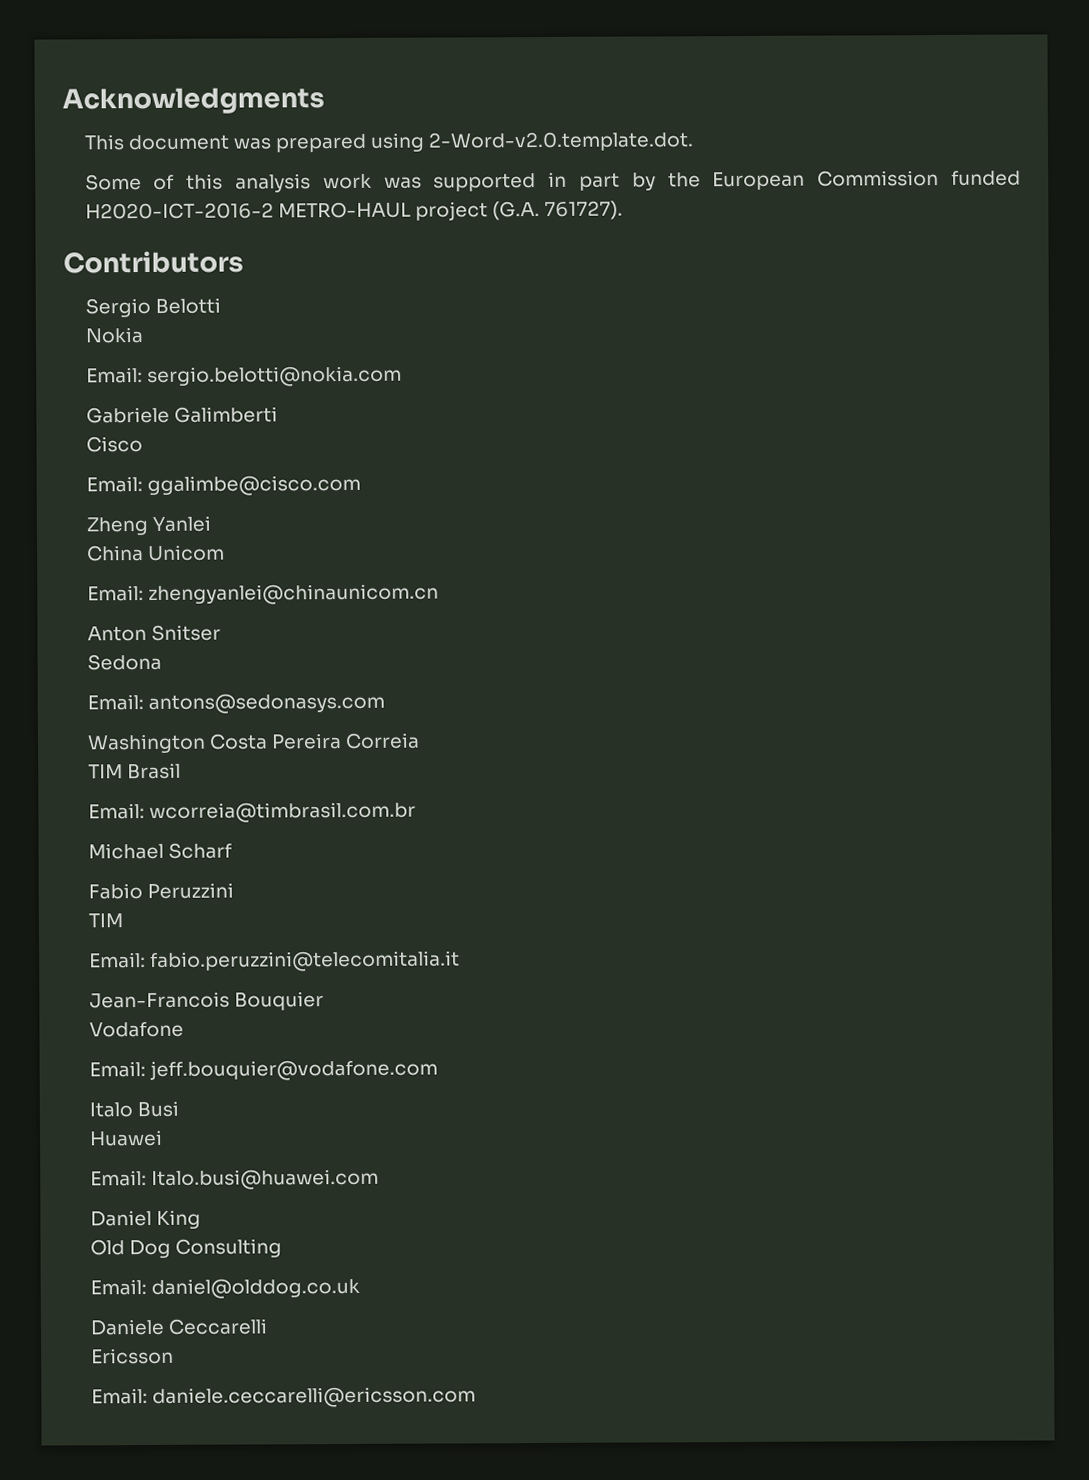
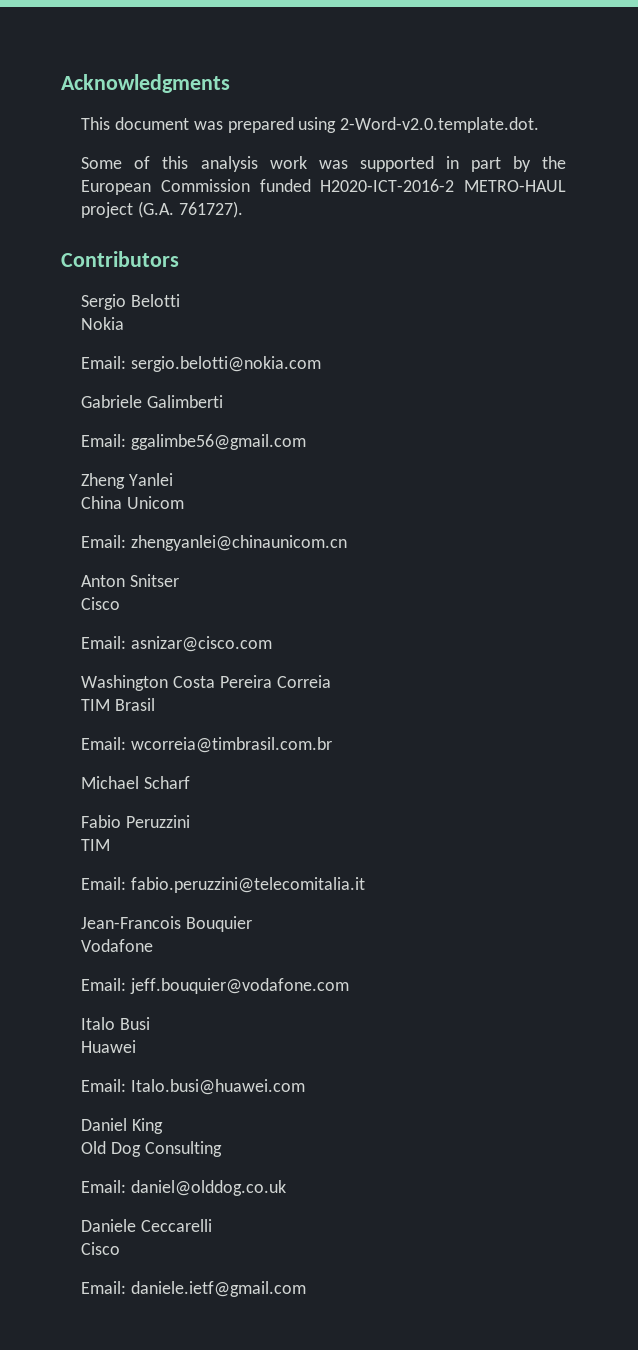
[85,436,143,453] [85,474,361,497] // Cisco // Email: ggalimbe@cisco.com -> [81,434,307,450] // Email: ggalimbe56@gmail.com
[86,653,162,671] [86,692,385,715] Sedona // Email: antons@sedonasys.com -> [81,597,121,610] [81,636,273,652] Cisco // Email: asnizar@cisco.com
[90,1347,174,1365] [90,1386,476,1408] Ericsson // Email: daniele.ceccarelli@ericsson.com -> [81,1242,121,1255] [81,1281,307,1297] Cisco // Email: daniele.ietf@gmail.com

